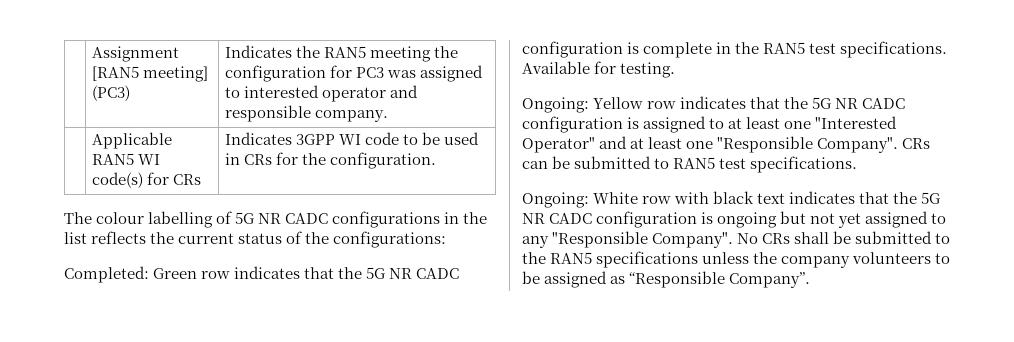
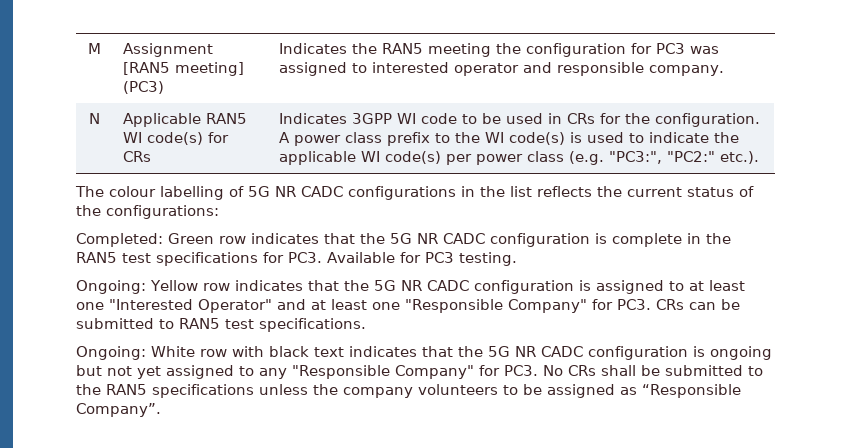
(92, 54) none -> [88,43,101,54] M
(389, 116) none -> [89,113,100,124] N
(437, 160) none -> [279,132,740,146] [279,151,760,165] A power class prefix to the WI code(s) is used to indicate the applicable WI code(s) per power class (e.g. "PC3:", "PC2:" etc.).
[840,41,948,58] specifications. -> [156,252,322,266] specifications for PC3.
(617, 67) none -> [424,252,454,263] PC3
[817,137,899,153] Company". -> [508,299,651,313] Company" for PC3.
[652,232,734,248] Company". -> [395,365,538,379] Company" for PC3.

